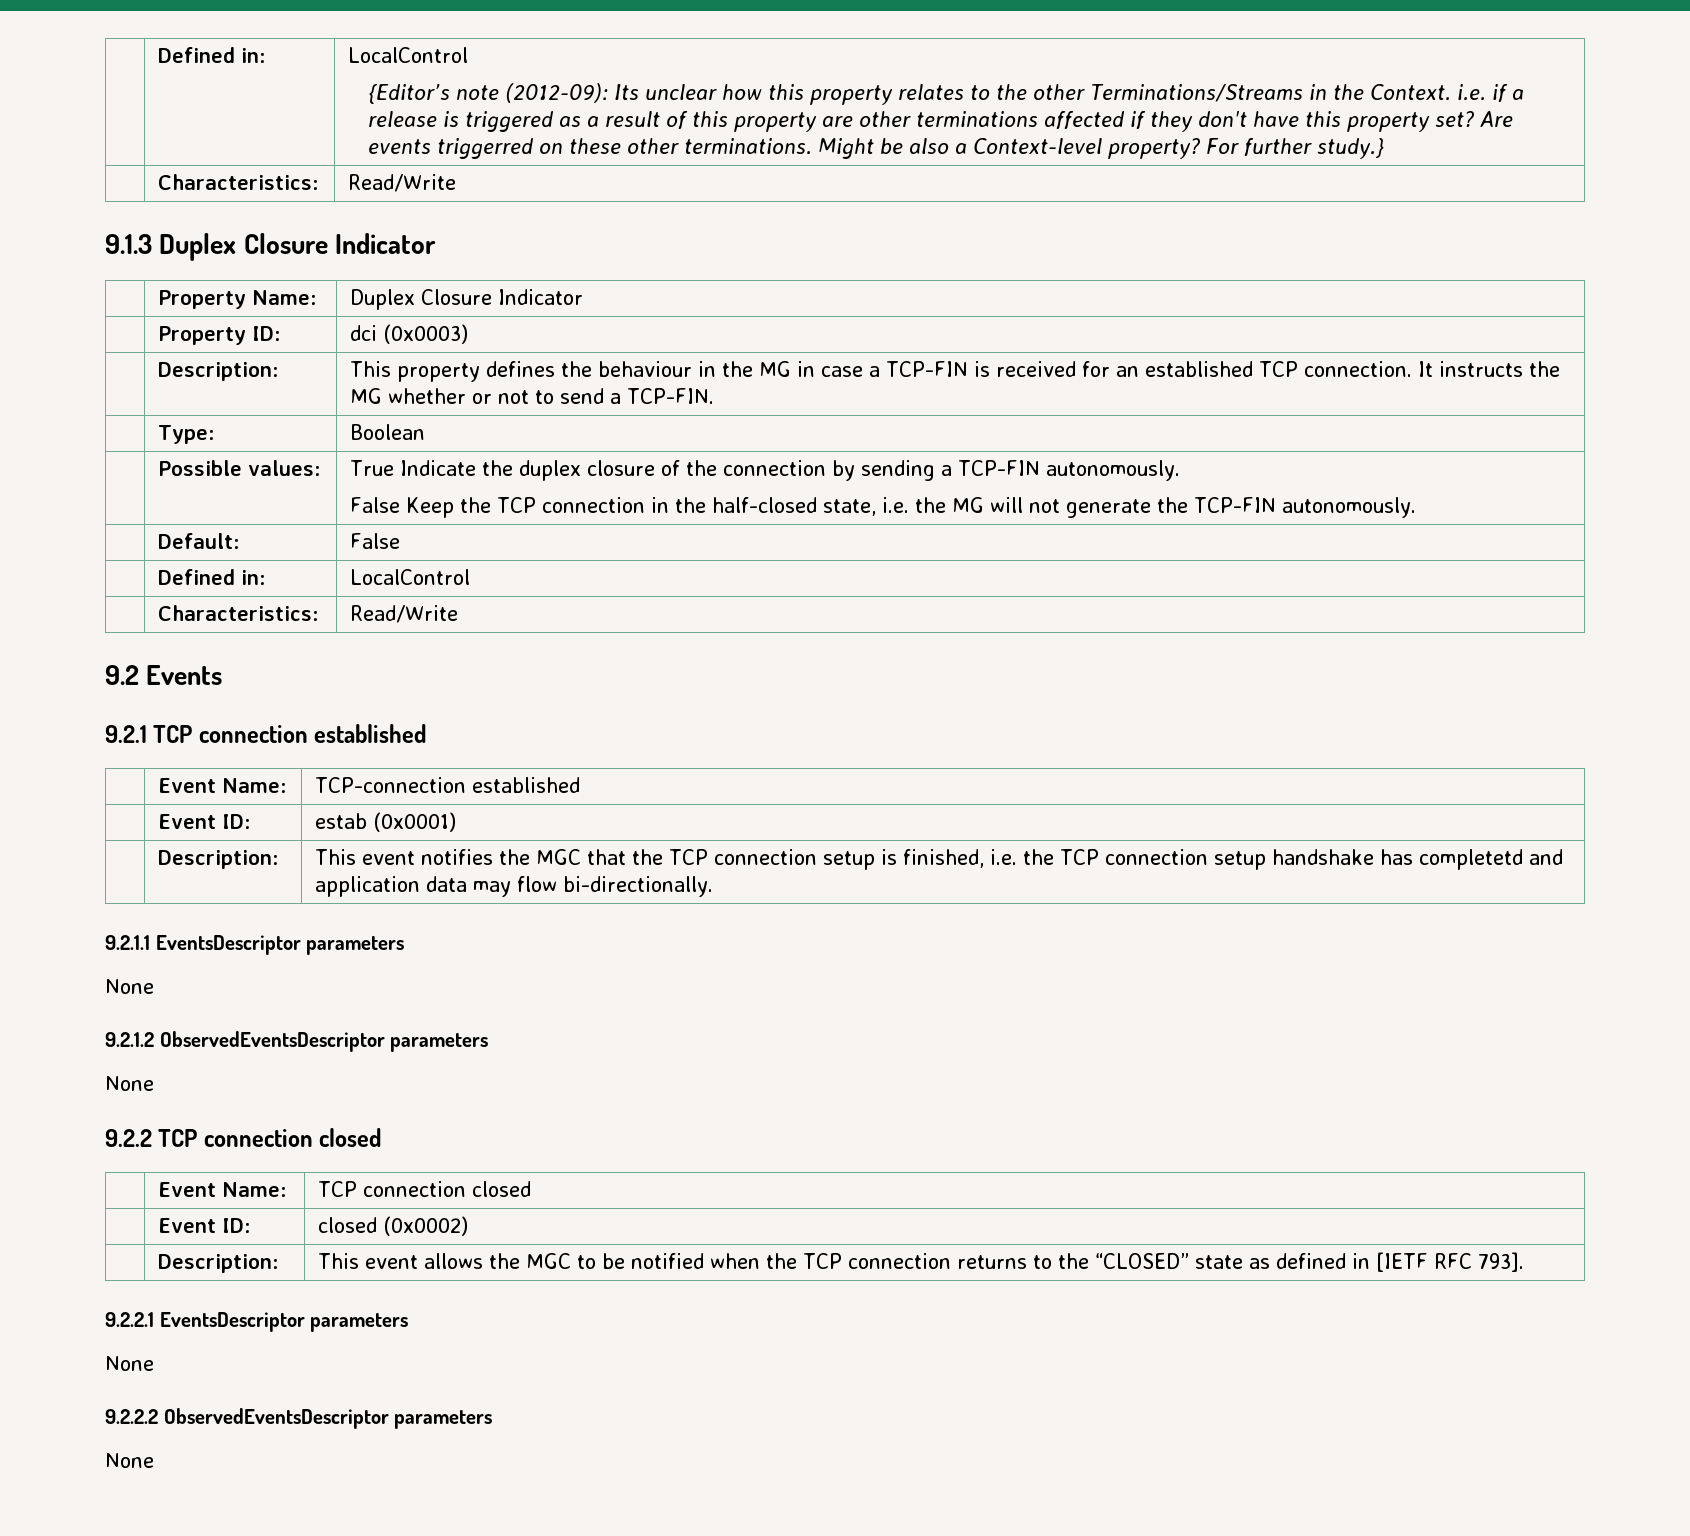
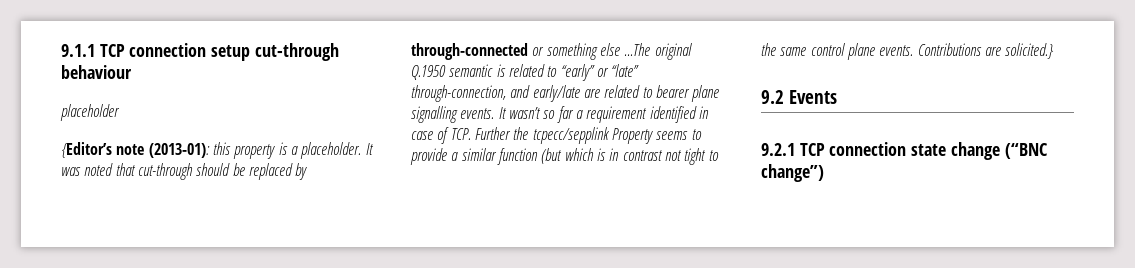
[158,47,266,63] [348,47,469,63] [368,83,1525,105] [368,111,1514,132] [368,138,1385,159] [158,174,319,190] [348,174,457,192] [105,233,437,261] [158,290,317,309] [350,289,584,310] [158,326,281,345] [350,324,469,344] [158,362,279,381] [350,361,1561,382] [350,388,715,404] [158,425,215,444] [350,424,426,440] [158,460,321,476] [350,460,1181,481] [350,497,1417,518] [158,533,240,549] [350,533,401,549] [158,569,266,585] [350,569,471,585] [158,605,319,621] [350,605,459,623] | Defined in: | LocalControl // {Editor’s note (2012-09): Its unclear how this property relates to the other Terminations/Streams in the Context. i.e. if a release is triggered as a result of this property are other terminations affected if they don't have this property set? Are events triggerred on these other terminations. Might be also a Context-level property? For further study.} // | Characteristics: | Read/Write // 9.1.3 Duplex Closure Indicator // | Property Name: | Duplex Closure Indicator // | Property ID: | dci (0x0003) // | Description: | This property defines the behaviour in the MG in case a TCP-FIN is received for an established TCP connection. It instructs the MG whether or not to send a TCP-FIN. // | Type: | Boolean // | Possible values: | True Indicate the duplex closure of the connection by sending a TCP-FIN autonomously. // False Keep the TCP connection in the half-closed state, i.e. the MG will not generate the TCP-FIN autonomously. // | Default: | False // | Defined in: | LocalControl // | Characteristics: | Read/Write -> [61,43,339,61] [61,65,132,79] [60,104,120,121] [61,142,374,159] [61,163,308,180] [411,43,692,60] [411,64,640,81] [411,85,720,102] [411,106,709,123] [411,127,702,144] [410,148,719,165] [761,43,1055,60] 9.1.1 TCP connection setup cut-through behaviour // placeholder // {Editor’s note (2013-01): this property is a placeholder. It was noted that cut-through should be replaced by through-connected or something else …The original Q.1950 semantic is related to “early” or “late” through-connection, and early/late are related to bearer plane signalling events. It wasn’t so far a requirement identified in case of TCP. Further the tcpecc/sepplink Property seems to provide a similar function (but which is in contrast not tight to the same control plane events. Contributions are solicited.}
[314,724,427,743] [158,778,287,793] [315,777,581,793] [158,814,251,829] [315,812,457,832] [158,850,279,869] [315,849,1564,870] [315,876,714,897] [105,935,405,955] [105,979,154,994] [105,1031,489,1052] [105,1076,154,1091] [105,1128,382,1147] [158,1182,287,1197] [318,1181,532,1197] [158,1218,251,1233] [318,1216,469,1236] [158,1254,279,1273] [318,1252,1525,1272] [105,1312,409,1332] [105,1356,154,1371] [105,1408,493,1429] [105,1453,154,1468] established // | Event Name: | TCP-connection established // | Event ID: | estab (0x0001) // | Description: | This event notifies the MGC that the TCP connection setup is finished, i.e. the TCP connection setup handshake has completetd and application data may flow bi-directionally. // 9.2.1.1 EventsDescriptor parameters // None // 9.2.1.2 ObservedEventsDescriptor parameters // None // 9.2.2 TCP connection closed // | Event Name: | TCP connection closed // | Event ID: | closed (0x0002) // | Description: | This event allows the MGC to be notified when the TCP connection returns to the “CLOSED” state as defined in [IETF RFC 793]. // 9.2.2.1 EventsDescriptor parameters // None // 9.2.2.2 ObservedEventsDescriptor parameters // None -> [911,142,1047,160] [761,164,824,182] state change (“BNC change”)

